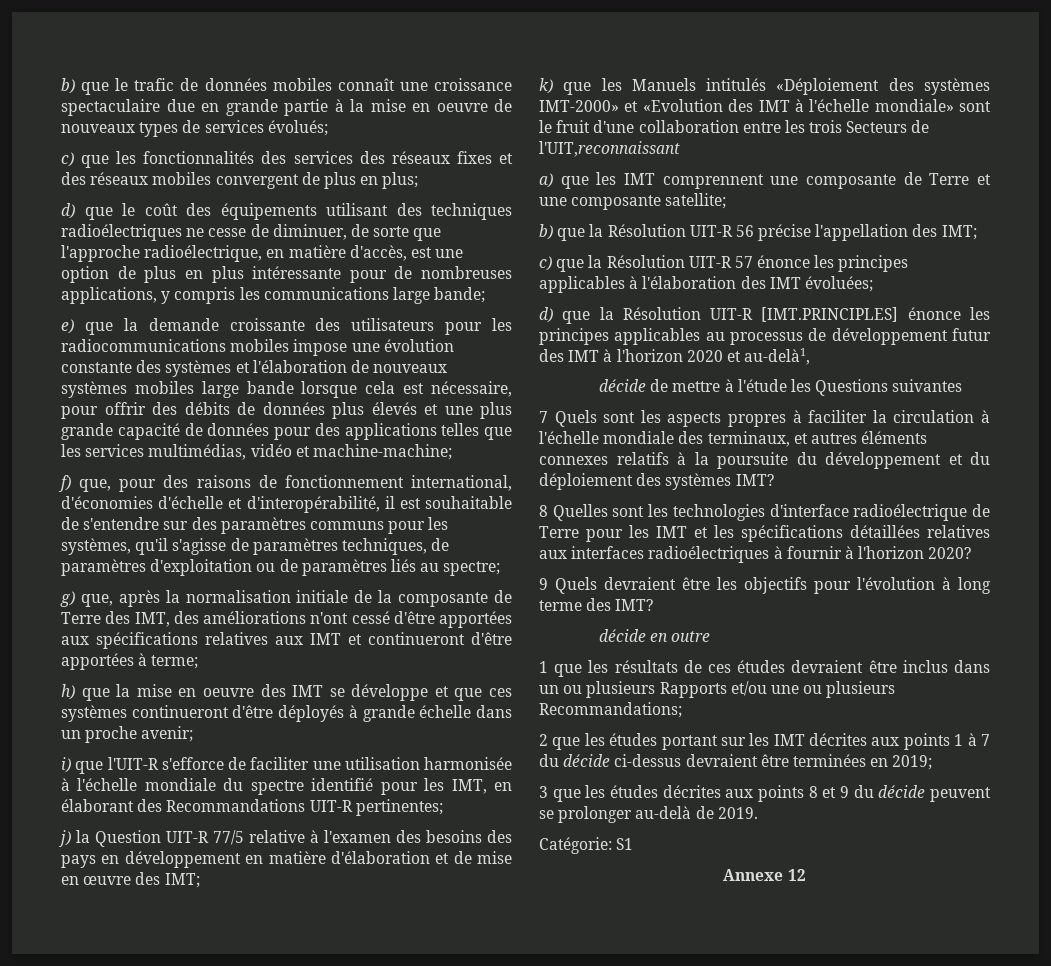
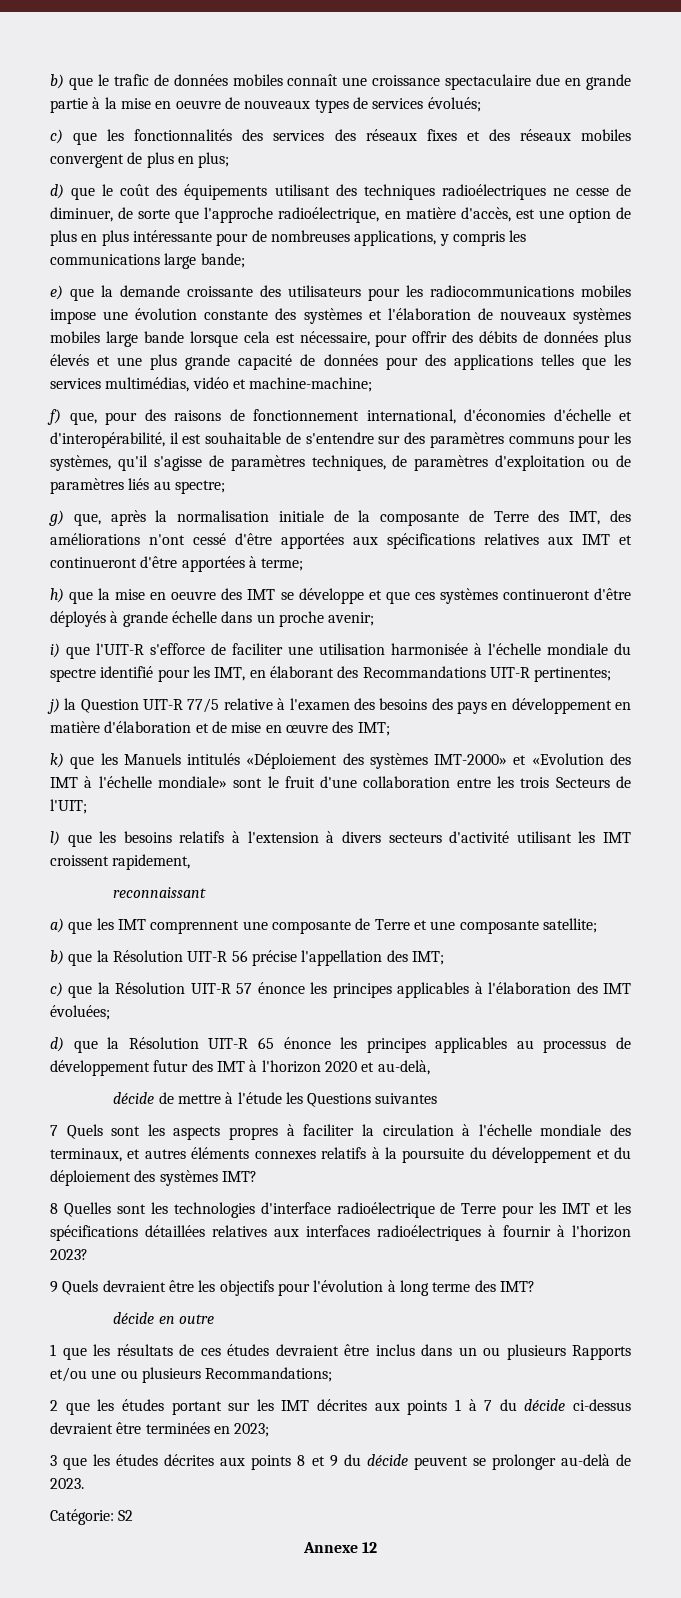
[539,141,680,157] l'UIT,reconnaissant -> [50,799,87,814] [50,831,632,847] [50,854,191,870] [113,887,207,898] l'UIT; // l) que les besoins relatifs à l'extension à divers secteurs d'activité utilisant les IMT croissent rapidement, // reconnaissant
[761,307,899,322] [IMT.PRINCIPLES] -> [257,1037,274,1049] 65
[744,348,811,365] au-delà1, -> [377,1060,430,1075] au-delà,
[928,547,972,559] 2020? -> [50,1249,88,1260] 2023?
[892,755,933,770] 2019; -> [234,1423,270,1437] 2023;
[717,807,758,819] 2019. -> [50,1478,84,1489] 2023.
[616,838,634,850] S1 -> [118,1510,134,1521] S2

